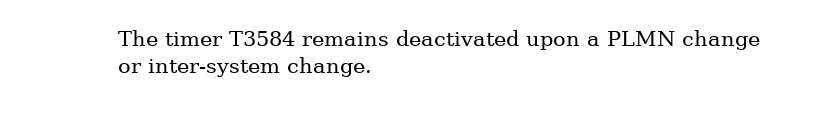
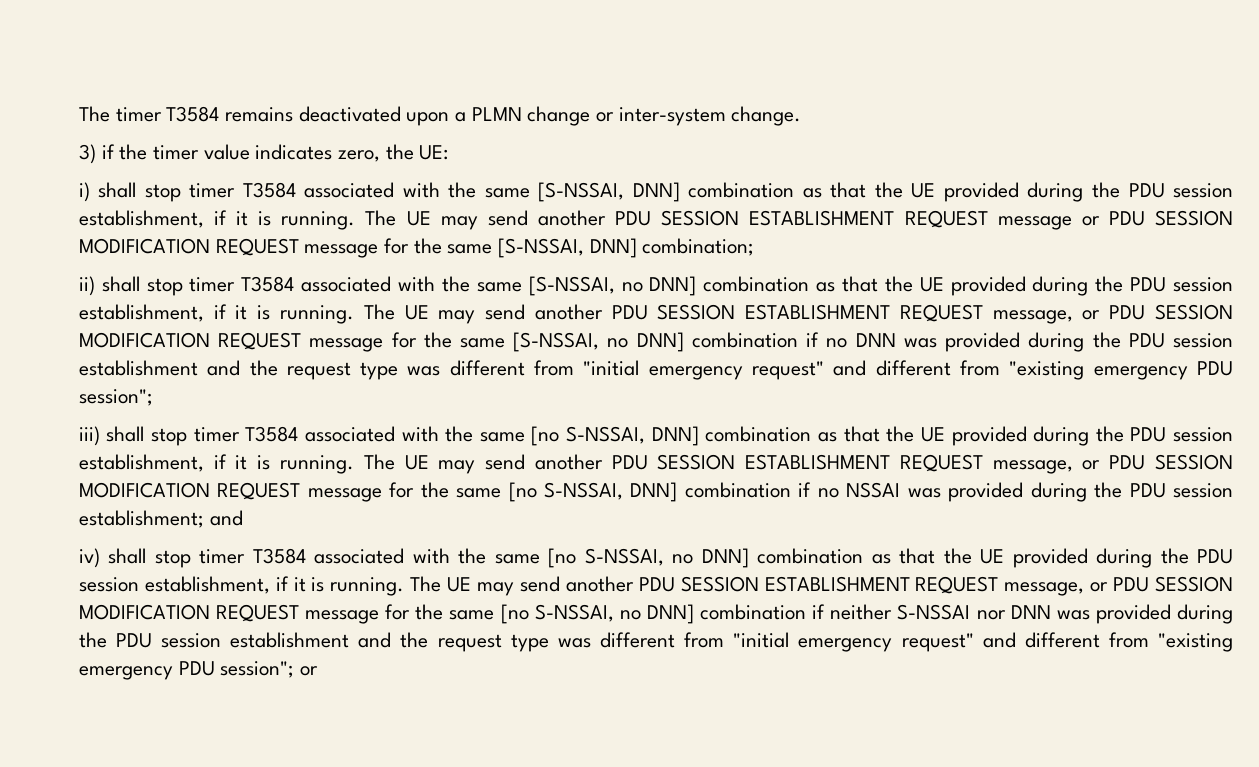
(373, 67) none -> [78,144,449,164] [78,182,1234,202] [78,210,1233,230] [78,238,755,258] [78,276,1233,296] [78,304,1233,324] [78,332,1233,352] [78,360,1233,380] [78,389,153,406] [78,426,1234,446] [78,454,1233,474] [78,482,1233,502] [78,510,243,528] [78,548,1234,568] [78,576,1234,596] [78,604,1233,624] [78,632,1233,652] [78,661,318,680] // 3) if the timer value indicates zero, the UE: // i) shall stop timer T3584 associated with the same [S-NSSAI, DNN] combination as that the UE provided during the PDU session establishment, if it is running. The UE may send another PDU SESSION ESTABLISHMENT REQUEST message or PDU SESSION MODIFICATION REQUEST message for the same [S-NSSAI, DNN] combination; // ii) shall stop timer T3584 associated with the same [S-NSSAI, no DNN] combination as that the UE provided during the PDU session establishment, if it is running. The UE may send another PDU SESSION ESTABLISHMENT REQUEST message, or PDU SESSION MODIFICATION REQUEST message for the same [S-NSSAI, no DNN] combination if no DNN was provided during the PDU session establishment and the request type was different from "initial emergency request" and different from "existing emergency PDU session"; // iii) shall stop timer T3584 associated with the same [no S-NSSAI, DNN] combination as that the UE provided during the PDU session establishment, if it is running. The UE may send another PDU SESSION ESTABLISHMENT REQUEST message, or PDU SESSION MODIFICATION REQUEST message for the same [no S-NSSAI, DNN] combination if no NSSAI was provided during the PDU session establishment; and // iv) shall stop timer T3584 associated with the same [no S-NSSAI, no DNN] combination as that the UE provided during the PDU session establishment, if it is running. The UE may send another PDU SESSION ESTABLISHMENT REQUEST message, or PDU SESSION MODIFICATION REQUEST message for the same [no S-NSSAI, no DNN] combination if neither S-NSSAI nor DNN was provided during the PDU session establishment and the request type was different from "initial emergency request" and different from "existing emergency PDU session"; or

